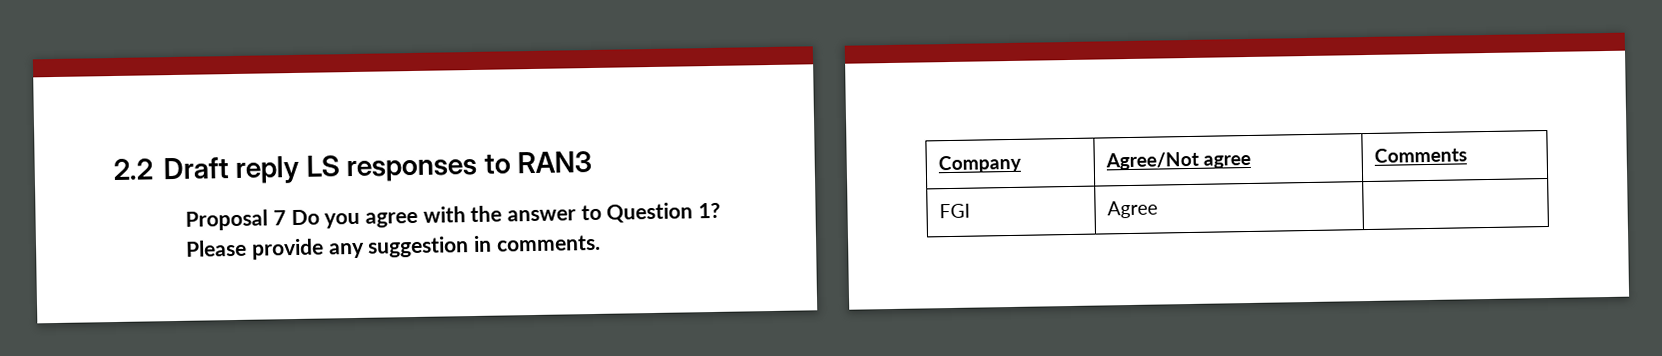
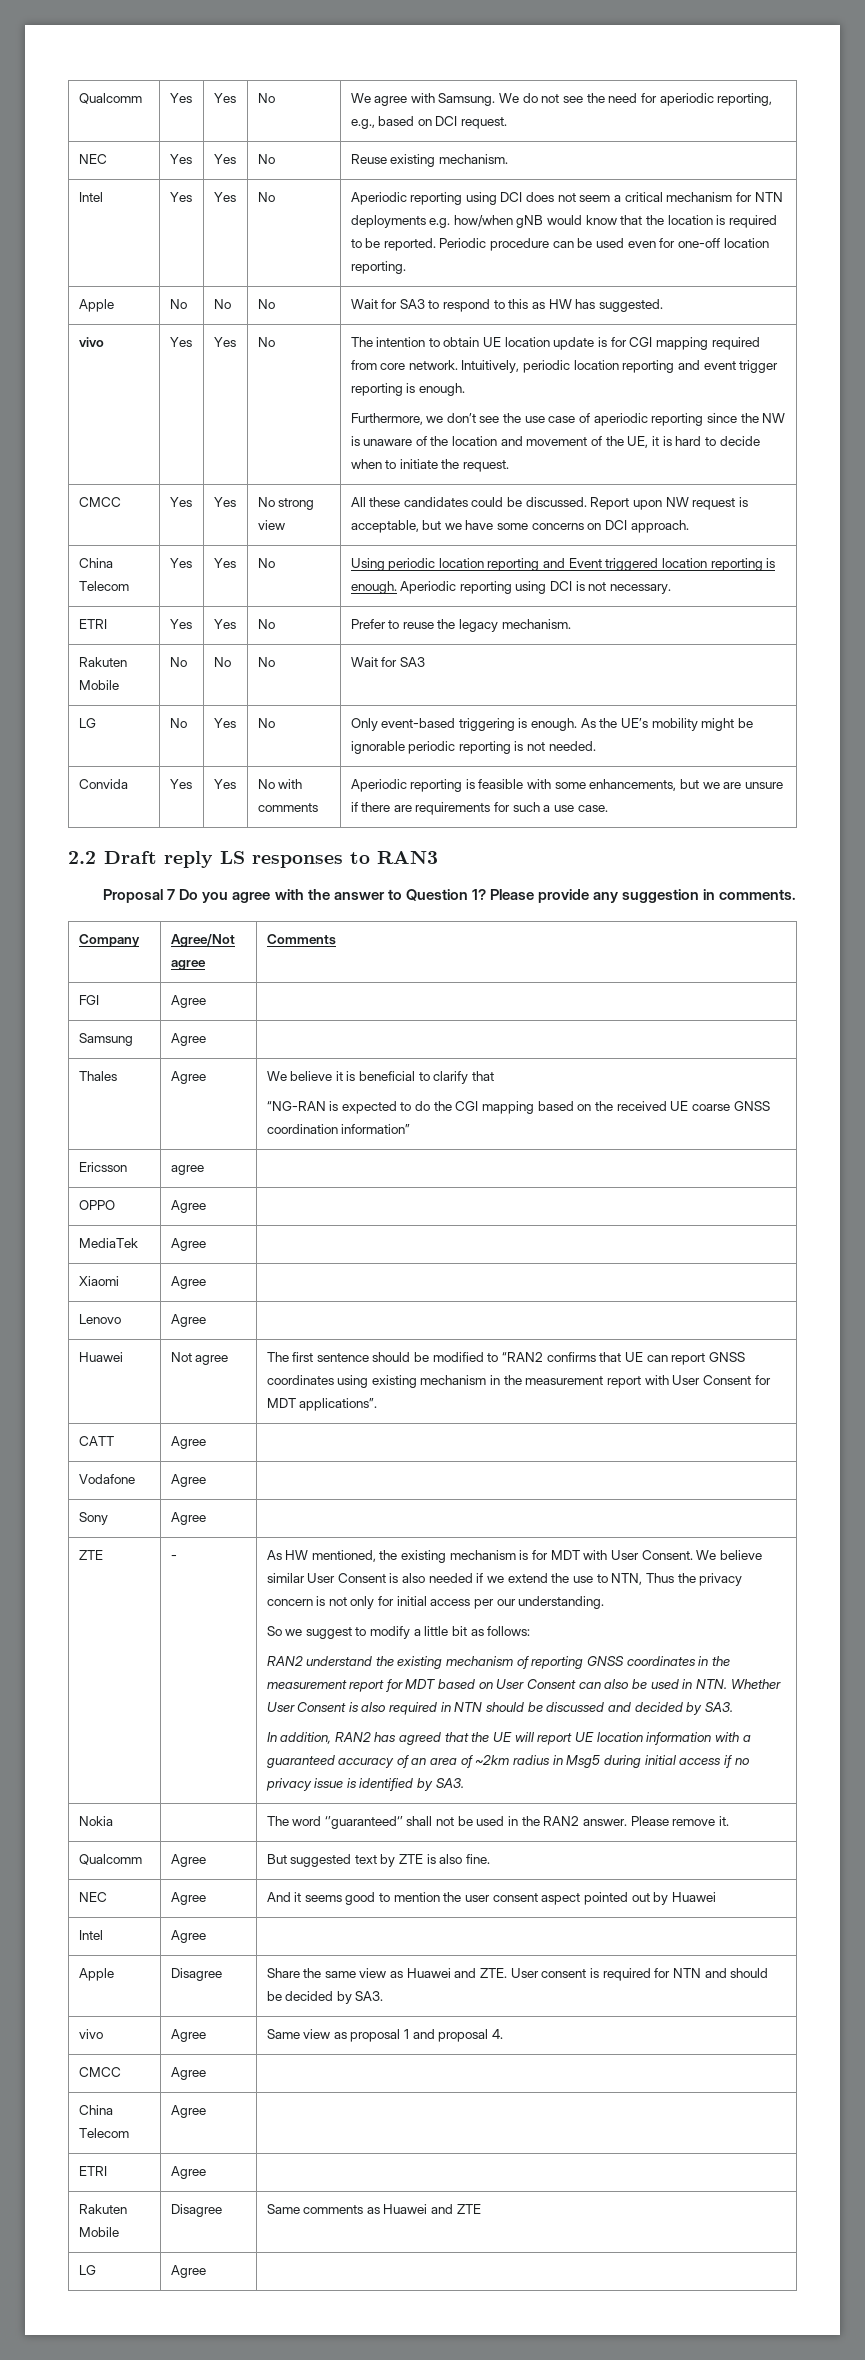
(113, 169) none -> [78,93,142,104] [169,93,192,103] [213,93,236,103] [257,93,275,103] [350,93,773,106] [350,116,508,129] [78,154,107,164] [169,154,192,164] [213,154,236,164] [257,154,275,164] [350,154,508,167] [78,192,103,202] [169,192,192,202] [213,192,236,202] [257,192,275,202] [350,192,783,205] [350,215,777,228] [350,238,769,251] [350,261,406,274] [78,299,114,312] [169,299,187,309] [213,299,231,309] [257,299,275,309] [350,299,663,312] [78,337,104,347] [169,337,192,347] [213,337,236,347] [257,337,275,347] [350,337,760,350] [350,360,779,373] [350,383,465,396] [350,413,786,426] [350,436,760,448] [350,459,510,472] [78,497,121,507] [169,497,192,507] [213,497,236,507] [257,497,315,510] [257,520,285,530] [350,497,748,510] [350,520,689,533] [78,558,113,568] [78,581,129,591] [169,558,192,568] [213,558,236,568] [257,558,275,568] [350,558,776,571] [350,581,672,594] [78,619,107,629] [169,619,192,629] [213,619,236,629] [257,619,275,629] [350,619,571,632] [78,657,127,667] [78,680,119,690] [169,657,187,667] [213,657,231,667] [257,657,275,667] [350,657,425,667] [78,718,96,728] [169,718,187,728] [213,718,236,728] [257,718,275,728] [350,718,753,731] [350,741,596,754] [78,779,128,789] [169,779,192,789] [213,779,236,789] [257,779,303,789] [257,803,318,812] [350,779,783,792] [350,802,608,815] Qualcomm | Yes | Yes | No | We agree with Samsung. We do not see the need for aperiodic reporting, e.g., based on DCI request. // NEC | Yes | Yes | No | Reuse existing mechanism. // Intel | Yes | Yes | No | Aperiodic reporting using DCI does not seem a critical mechanism for NTN deployments e.g. how/when gNB would know that the location is required to be reported. Periodic procedure can be used even for one-off location reporting. // Apple | No | No | No | Wait for SA3 to respond to this as HW has suggested. // vivo | Yes | Yes | No | The intention to obtain UE location update is for CGI mapping required from core network. Intuitively, periodic location reporting and event trigger reporting is enough. // Furthermore, we don’t see the use case of aperiodic reporting since the NW is unaware of the location and movement of the UE, it is hard to decide when to initiate the request. // CMCC | Yes | Yes | No strong view | All these candidates could be discussed. Report upon NW request is acceptable, but we have some concerns on DCI approach. // China Telecom | Yes | Yes | No | Using periodic location reporting and Event triggered location reporting is enough. Aperiodic reporting using DCI is not necessary. // ETRI | Yes | Yes | No | Prefer to reuse the legacy mechanism. // Rakuten Mobile | No | No | No | Wait for SA3 // LG | No | Yes | No | Only event-based triggering is enough. As the UE’s mobility might be ignorable periodic reporting is not needed. // Convida | Yes | Yes | No with comments | Aperiodic reporting is feasible with some enhancements, but we are unsure if there are requirements for such a use case. //
(1158, 209) none -> [78,1033,133,1046] [170,1033,206,1046] [78,1071,117,1081] [170,1071,206,1084] [266,1071,495,1084] [266,1101,770,1114] [266,1124,411,1134] [78,1162,127,1172] [170,1165,204,1175] [78,1200,115,1210] [170,1200,206,1213] [78,1238,138,1248] [170,1238,206,1251] [78,1276,119,1286] [170,1276,206,1289] [78,1314,121,1324] [170,1314,206,1327] [78,1352,123,1362] [170,1352,229,1365] [266,1352,745,1365] [266,1375,771,1388] [266,1398,378,1411] [78,1436,114,1446] [170,1436,206,1449] [78,1474,135,1484] [170,1474,206,1487] [78,1512,108,1525] [170,1512,206,1525] [78,1550,103,1560] [170,1555,177,1560] [266,1550,762,1563] [266,1573,743,1586] [266,1596,605,1609] [266,1626,531,1639] [266,1656,730,1669] [266,1679,781,1692] [266,1702,733,1715] [266,1732,751,1745] [266,1755,749,1768] [265,1778,464,1791] [78,1816,113,1826] [266,1816,729,1829] [78,1854,142,1865] [170,1854,206,1867] [266,1854,491,1867] [78,1892,107,1902] [170,1892,206,1905] [266,1892,716,1905] [78,1930,103,1940] [170,1930,206,1943] [78,1968,114,1981] [170,1968,222,1981] [266,1968,769,1981] [266,1991,384,2004] [78,2029,103,2039] [170,2029,206,2042] [266,2029,504,2042] [78,2067,121,2077] [170,2067,206,2080] [78,2105,113,2115] [78,2128,129,2138] [170,2105,206,2118] [78,2166,107,2176] [170,2166,206,2179] [78,2204,127,2214] [78,2227,119,2237] [170,2204,222,2217] [266,2204,481,2214] [78,2265,96,2275] [170,2265,206,2278] // Samsung | Agree | // Thales | Agree | We believe it is beneficial to clarify that // “NG-RAN is expected to do the CGI mapping based on the received UE coarse GNSS coordination information” // Ericsson | agree | // OPPO | Agree | // MediaTek | Agree | // Xiaomi | Agree | // Lenovo | Agree | // Huawei | Not agree | The first sentence should be modified to “RAN2 confirms that UE can report GNSS coordinates using existing mechanism in the measurement report with User Consent for MDT applications”. // CATT | Agree | // Vodafone | Agree | // Sony | Agree | // ZTE | - | As HW mentioned, the existing mechanism is for MDT with User Consent. We believe similar User Consent is also needed if we extend the use to NTN, Thus the privacy concern is not only for initial access per our understanding. // So we suggest to modify a little bit as follows: // RAN2 understand the existing mechanism of reporting GNSS coordinates in the measurement report for MDT based on User Consent can also be used in NTN. Whether User Consent is also required in NTN should be discussed and decided by SA3. // In addition, RAN2 has agreed that the UE will report UE location information with a guaranteed accuracy of an area of ~2km radius in Msg5 during initial access if no privacy issue is identified by SA3. // Nokia | | The word ‘’guaranteed‘’ shall not be used in the RAN2 answer. Please remove it. // Qualcomm | Agree | But suggested text by ZTE is also fine. // NEC | Agree | And it seems good to mention the user consent aspect pointed out by Huawei // Intel | Agree | // Apple | Disagree | Share the same view as Huawei and ZTE. User consent is required for NTN and should be decided by SA3. // vivo | Agree | Same view as proposal 1 and proposal 4. // CMCC | Agree | // China Telecom | Agree | // ETRI | Agree | // Rakuten Mobile | Disagree | Same comments as Huawei and ZTE // LG | Agree |

